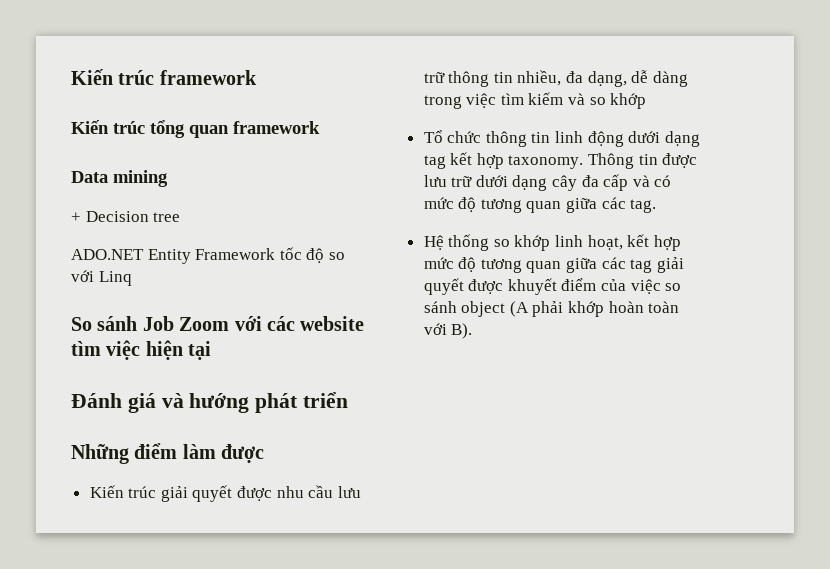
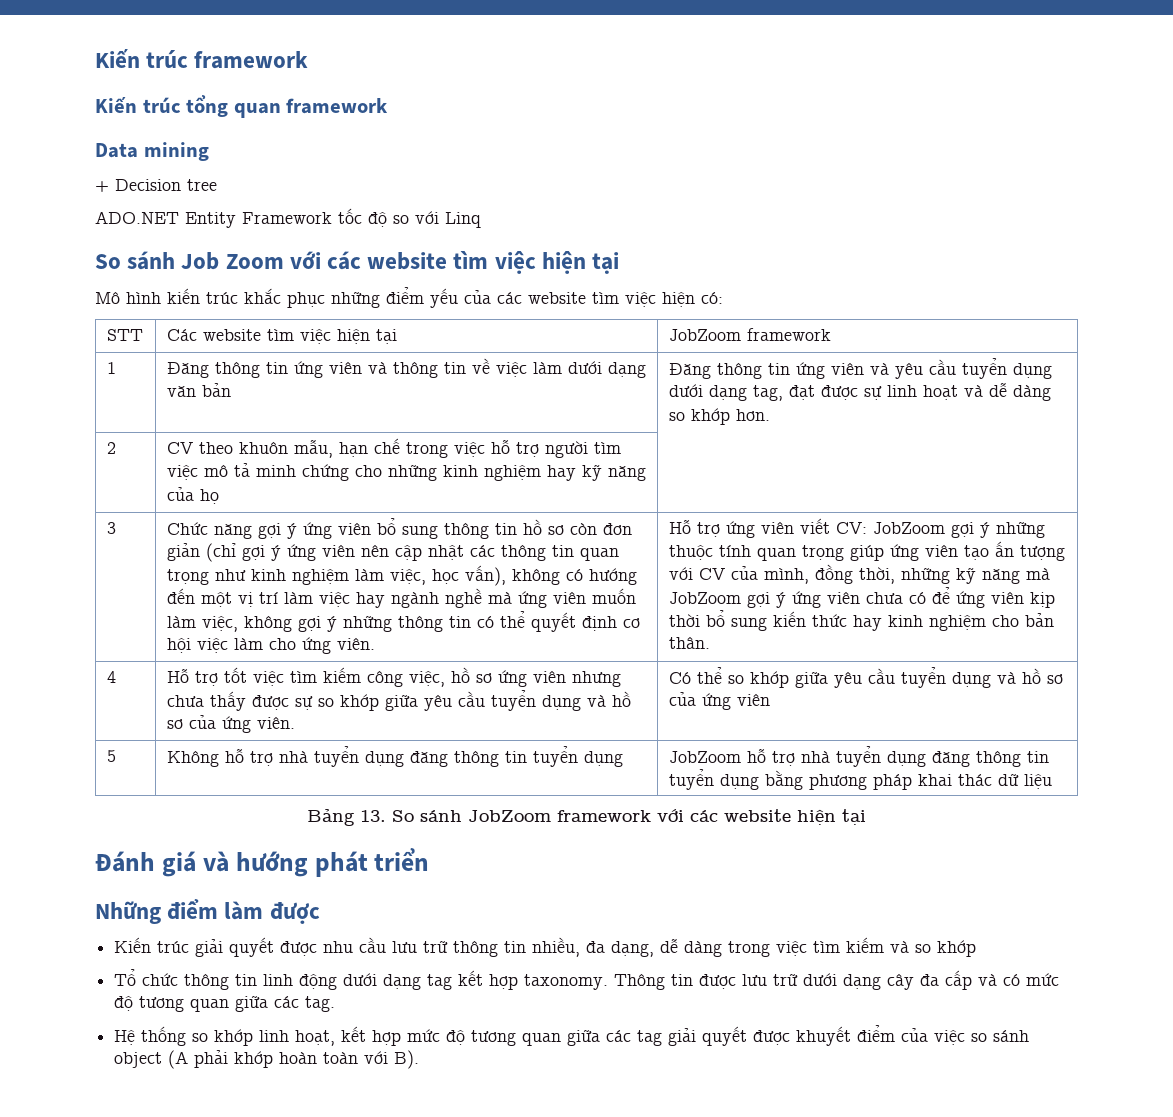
(212, 350) none -> [95,287,723,308] [106,329,143,341] [166,329,397,344] [668,328,831,341] [106,362,116,374] [166,358,646,378] [166,383,231,397] [668,358,1052,379] [668,382,1051,401] [668,408,770,425] [106,442,116,454] [166,438,621,458] [166,463,646,481] [166,487,219,504] [106,522,116,534] [166,518,632,539] [166,543,619,562] [166,565,637,586] [166,588,636,608] [166,611,640,632] [166,637,375,654] [668,518,1045,538] [668,541,1065,561] [668,564,1050,584] [668,587,1055,608] [668,610,1054,631] [668,636,710,649] [106,671,116,683] [166,667,621,687] [166,690,631,711] [166,715,295,733] [668,667,1063,688] [668,692,770,710] [106,750,116,762] [166,746,623,767] [668,746,1049,767] [668,769,1052,790] [307,809,866,826] // Mô hình kiến trúc khắc phục những điểm yếu của các website tìm việc hiện có: // STT | Các website tìm việc hiện tại | JobZoom framework // 1 | Đăng thông tin ứng viên và thông tin về việc làm dưới dạng văn bản | Đăng thông tin ứng viên và yêu cầu tuyển dụng dưới dạng tag, đạt được sự linh hoạt và dễ dàng so khớp hơn. // 2 | CV theo khuôn mẫu, hạn chế trong việc hỗ trợ người tìm việc mô tả minh chứng cho những kinh nghiệm hay kỹ năng của họ | // 3 | Chức năng gợi ý ứng viên bổ sung thông tin hồ sơ còn đơn giản (chỉ gợi ý ứng viên nên cập nhật các thông tin quan trọng như kinh nghiệm làm việc, học vấn), không có hướng đến một vị trí làm việc hay ngành nghề mà ứng viên muốn làm việc, không gợi ý những thông tin có thể quyết định cơ hội việc làm cho ứng viên. | Hỗ trợ ứng viên viết CV: JobZoom gợi ý những thuộc tính quan trọng giúp ứng viên tạo ấn tượng với CV của mình, đồng thời, những kỹ năng mà JobZoom gợi ý ứng viên chưa có để ứng viên kịp thời bổ sung kiến thức hay kinh nghiệm cho bản thân. // 4 | Hỗ trợ tốt việc tìm kiếm công việc, hồ sơ ứng viên nhưng chưa thấy được sự so khớp giữa yêu cầu tuyển dụng và hồ sơ của ứng viên. | Có thể so khớp giữa yêu cầu tuyển dụng và hồ sơ của ứng viên // 5 | Không hỗ trợ nhà tuyển dụng đăng thông tin tuyển dụng | JobZoom hỗ trợ nhà tuyển dụng đăng thông tin tuyển dụng bằng phương pháp khai thác dữ liệu // Bảng 13. So sánh JobZoom framework với các website hiện tại

